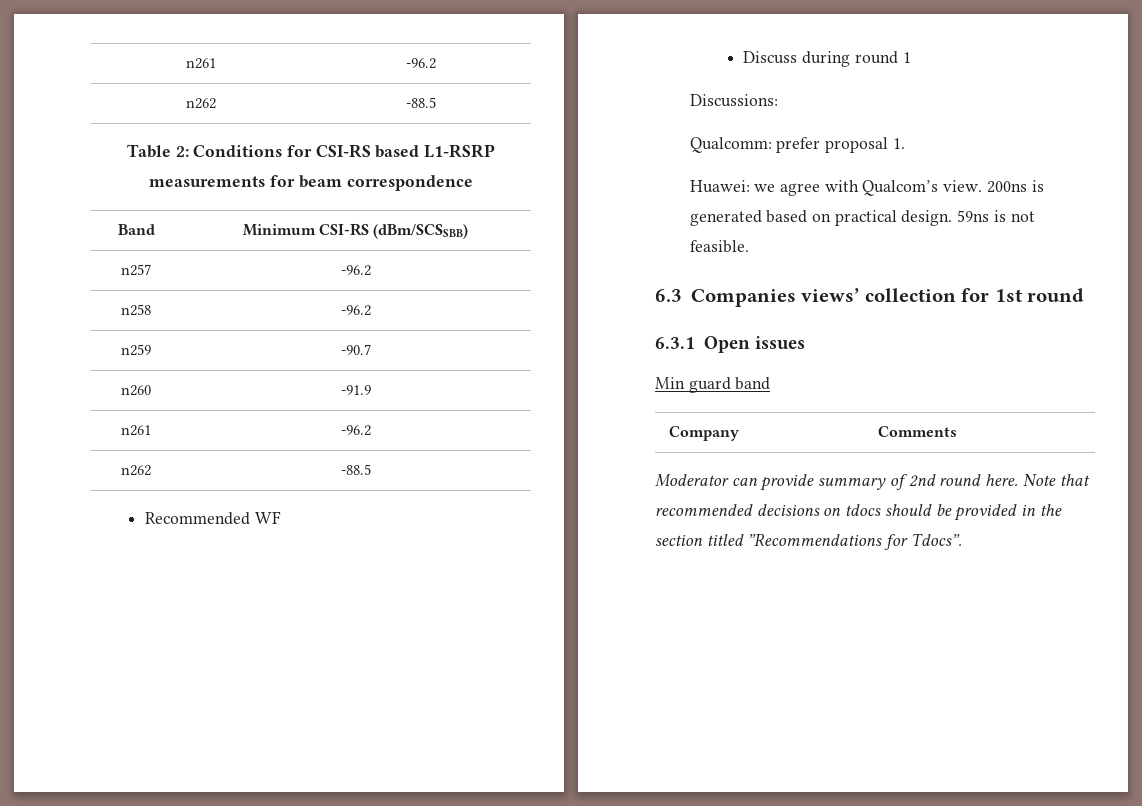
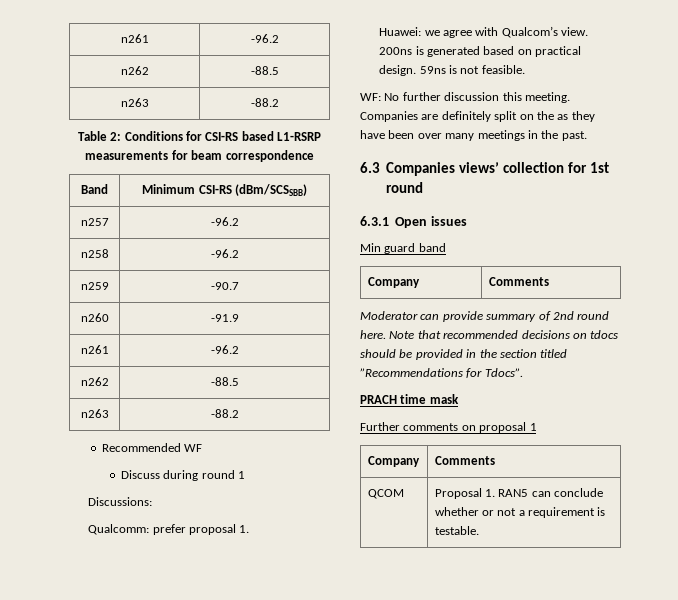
[186,58,216,69] [405,58,436,69] [186,98,216,109] [405,97,436,108] n261 | -96.2 // n262 | -88.5 -> [120,34,149,43] [250,34,279,43] [120,66,149,75] [250,66,279,75] [120,98,149,107] [250,98,279,107] n261 | -96.2 // n262 | -88.5 // n263 | -88.2
(371, 469) none -> [80,409,109,418] [210,409,239,418] // n263 | -88.2
(749, 246) none -> [360,92,570,103] [360,111,595,122] [360,130,587,141] // WF: No further discussion this meeting. Companies are definitely split on the as they have been over many meetings in the past.
(962, 539) none -> [360,394,459,404] [360,422,537,433] [367,456,420,467] [434,456,495,465] [367,489,404,499] [434,488,604,499] [434,507,606,518] [434,526,479,535] // PRACH time mask // Further comments on proposal 1 // Company | Comments // QCOM | Proposal 1. RAN5 can conclude whether or not a requirement is testable.

